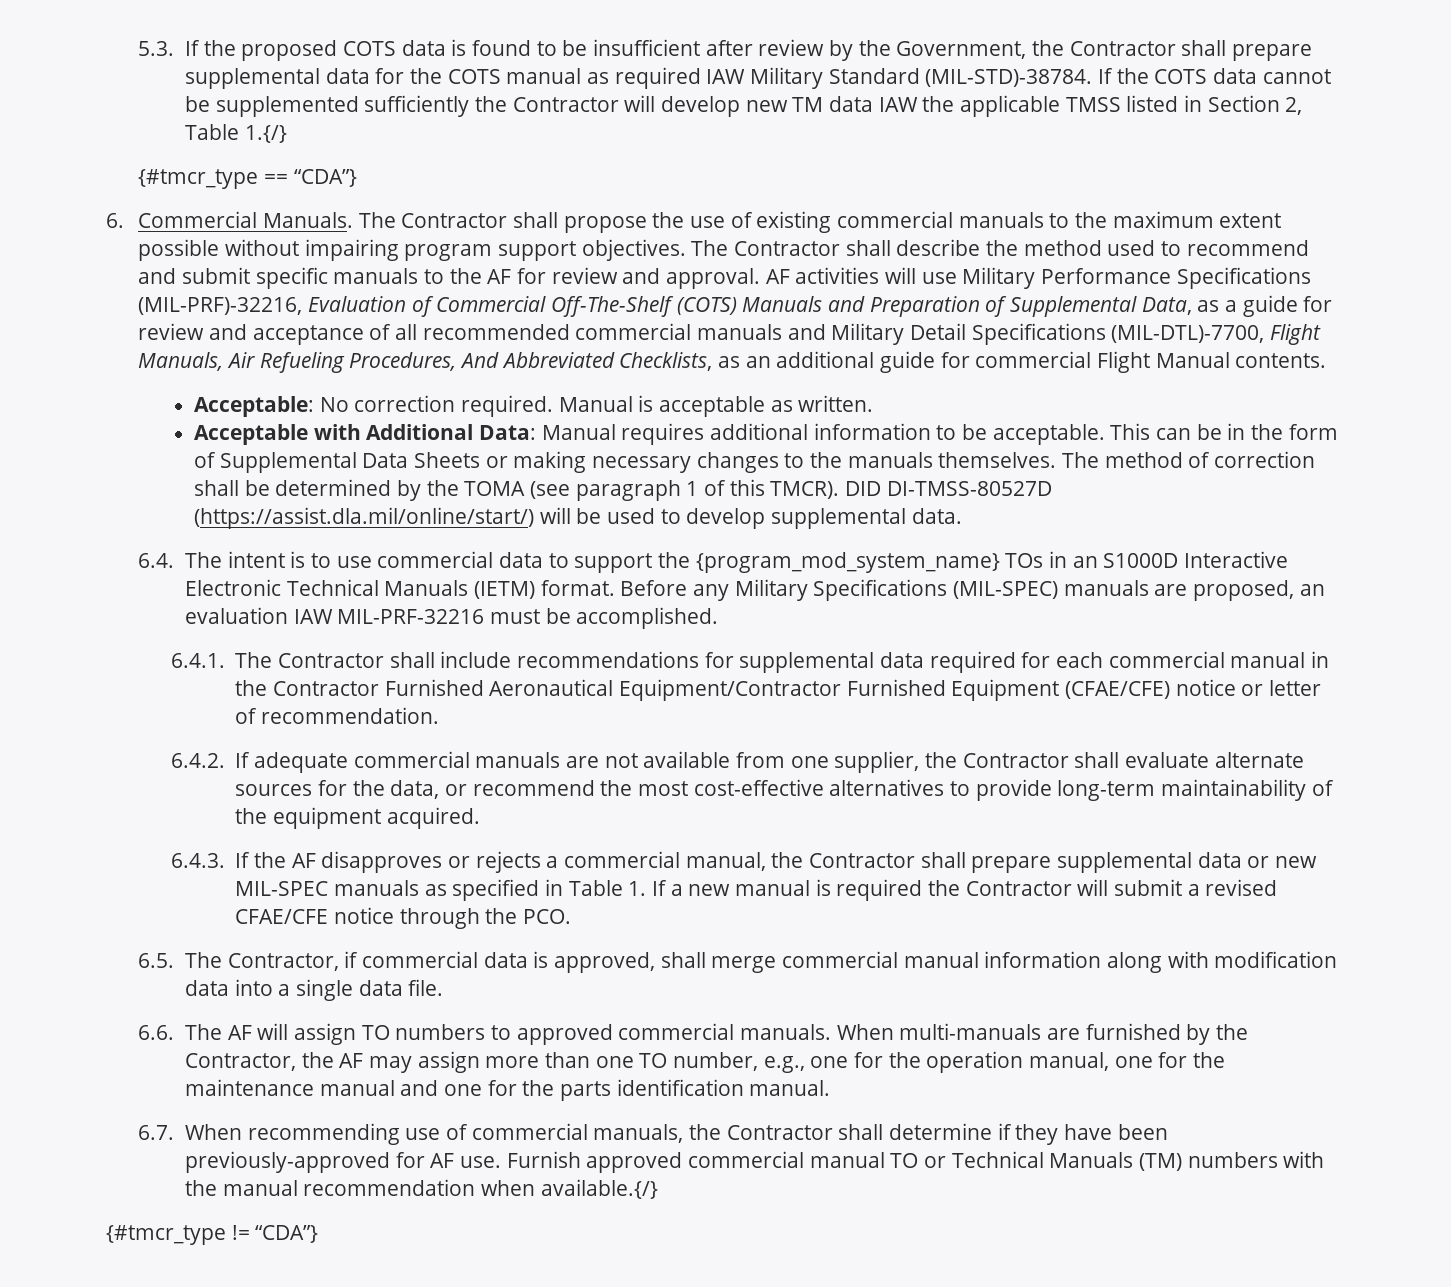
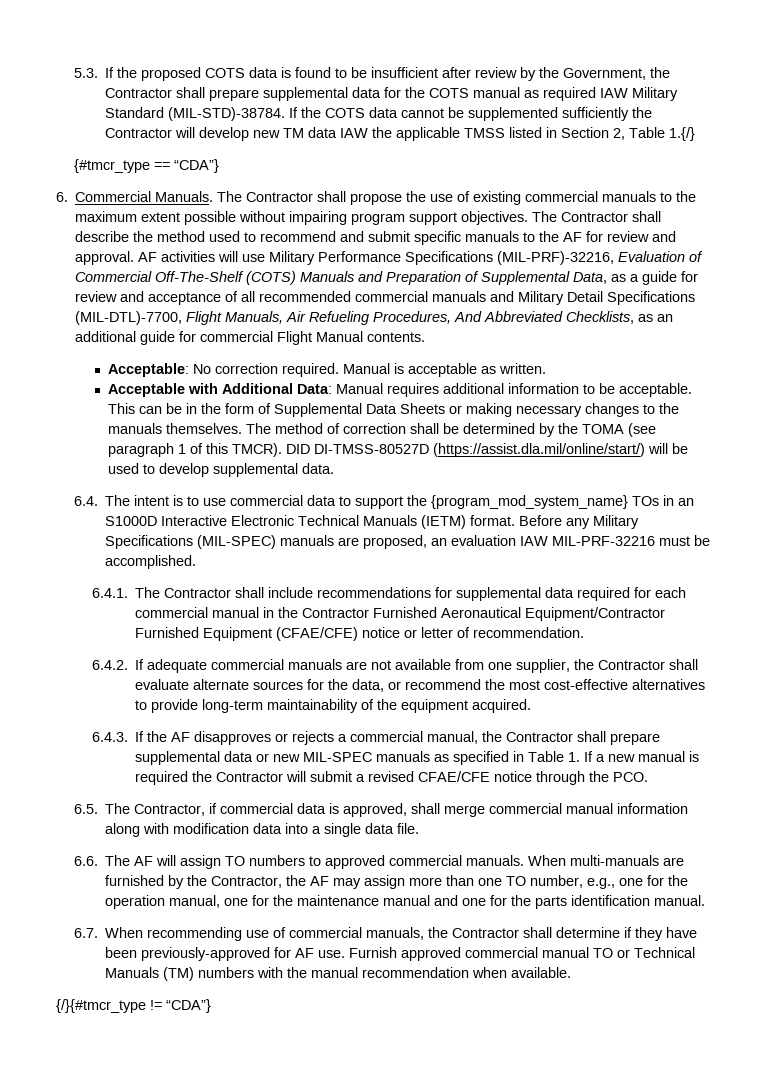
[540,1179,658,1199] [106,1225,226,1245] available.{/} // {#tmcr_type -> [511,967,572,978] [56,999,146,1013] available. // {/}{#tmcr_type

